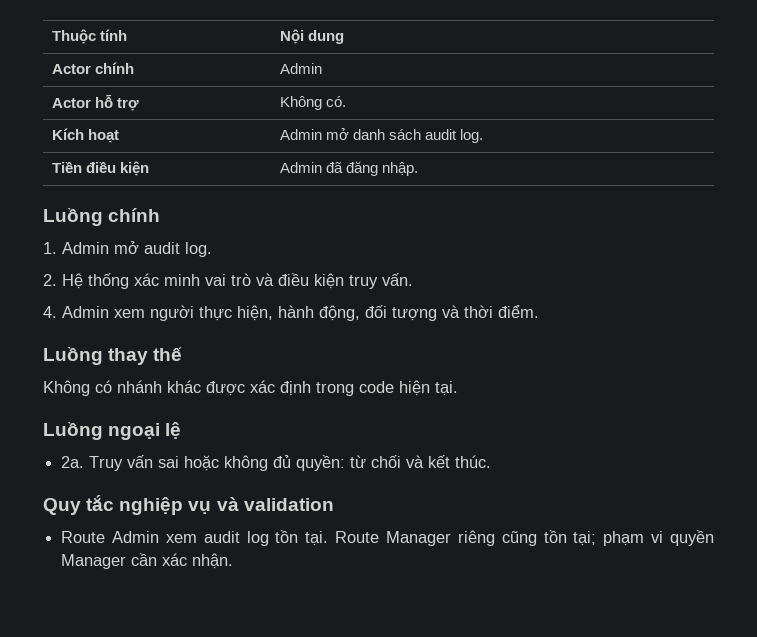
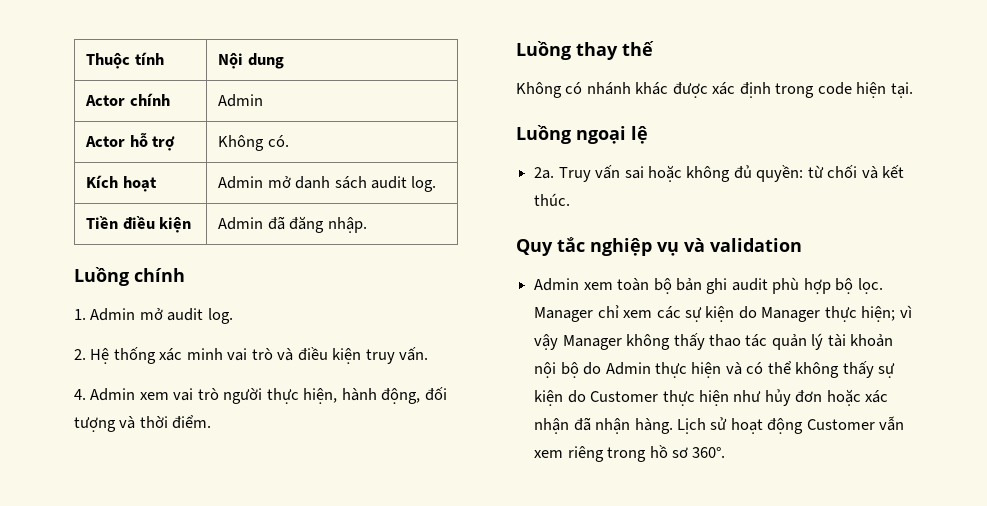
(145, 313) none -> [173,388,219,401] vai trò
[61,530,715,546] [61,553,234,569] Route Admin xem audit log tồn tại. Route Manager riêng cũng tồn tại; phạm vi quyền Manager cần xác nhận. -> [534,277,883,294] [534,305,912,322] [534,333,894,350] [534,361,896,378] [534,389,889,406] [534,416,905,434] [534,445,726,462] Admin xem toàn bộ bản ghi audit phù hợp bộ lọc. Manager chỉ xem các sự kiện do Manager thực hiện; vì vậy Manager không thấy thao tác quản lý tài khoản nội bộ do Admin thực hiện và có thể không thấy sự kiện do Customer thực hiện như hủy đơn hoặc xác nhận đã nhận hàng. Lịch sử hoạt động Customer vẫn xem riêng trong hồ sơ 360°.

